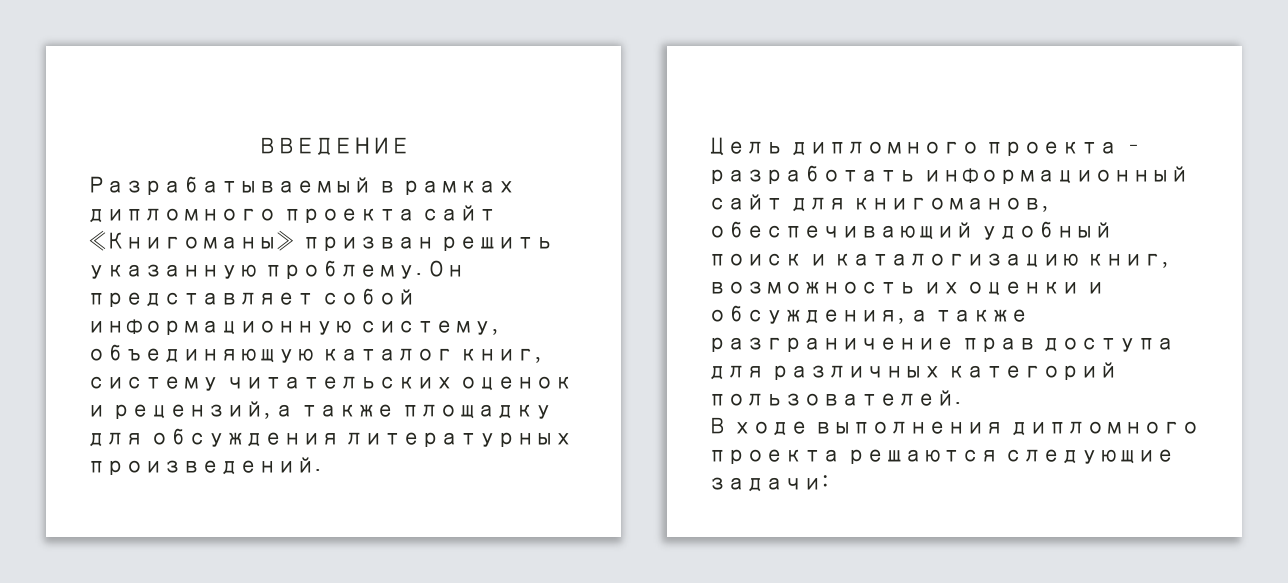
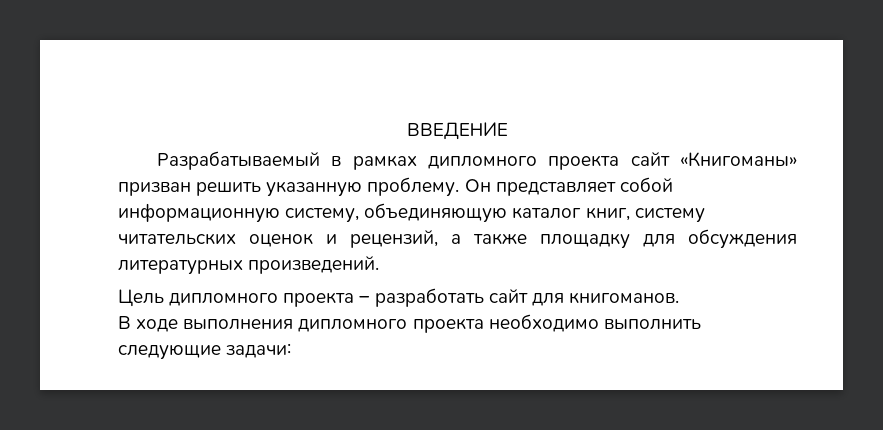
[922,166,1189,184] информационный -> (484, 297) none
[852,197,1049,212] [708,221,1113,240] [708,253,1169,268] [708,281,1106,296] [708,305,1030,324] [708,337,1176,352] [708,362,1119,380] [708,390,961,406] книгоманов, обеспечивающий удобный поиск и каталогизацию книг, возможность их оценки и обсуждения, а также разграничение прав доступа для различных категорий пользователей. -> [568,292,679,304] книгоманов.
[846,449,999,464] решаются -> [488,314,701,332] необходимо выполнить

